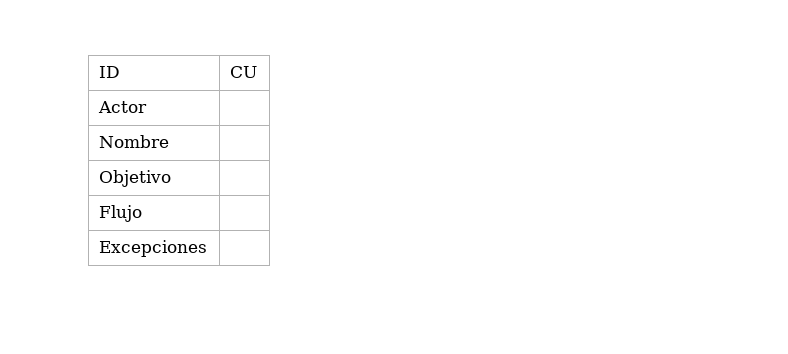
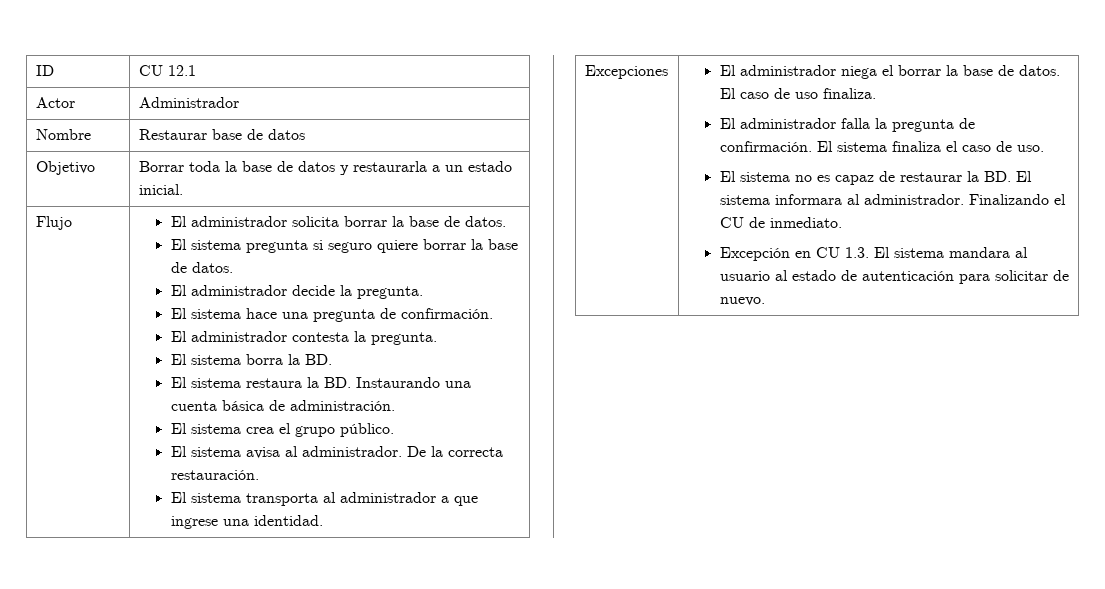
(258, 72) none -> [167,65,196,76] 12.1
(148, 107) none -> [138,97,239,108] Administrador
[99,170,172,187] [99,205,143,222] [99,240,208,257] // Objetivo | // Flujo | // Excepciones | -> [138,129,305,140] [35,161,95,175] [138,161,512,175] [138,184,183,195] [35,216,72,230] [170,216,506,227] [170,239,518,253] [170,262,233,273] [170,285,423,299] [170,308,493,322] [170,331,437,345] [170,354,332,365] [170,377,471,388] [170,400,395,411] [170,423,394,437] [170,446,503,459] [170,470,259,480] [170,492,478,506] [170,515,323,529] [584,65,668,79] [719,65,1060,79] [719,88,876,99] [719,118,975,132] [719,141,1044,152] [719,171,1032,185] [719,194,1066,205] [719,217,842,228] [719,247,1028,261] [719,270,1069,284] [719,297,765,306] Restaurar base de datos // Objetivo | Borrar toda la base de datos y restaurarla a un estado inicial. // Flujo | El administrador solicita borrar la base de datos. // El sistema pregunta si seguro quiere borrar la base de datos. // El administrador decide la pregunta. // El sistema hace una pregunta de confirmación. // El administrador contesta la pregunta. // El sistema borra la BD. // El sistema restaura la BD. Instaurando una cuenta básica de administración. // El sistema crea el grupo público. // El sistema avisa al administrador. De la correcta restauración. // El sistema transporta al administrador a que ingrese una identidad. // Excepciones | El administrador niega el borrar la base de datos. El caso de uso finaliza. // El administrador falla la pregunta de confirmación. El sistema finaliza el caso de uso. // El sistema no es capaz de restaurar la BD. El sistema informara al administrador. Finalizando el CU de inmediato. // Excepción en CU 1.3. El sistema mandara al usuario al estado de autenticación para solicitar de nuevo.

